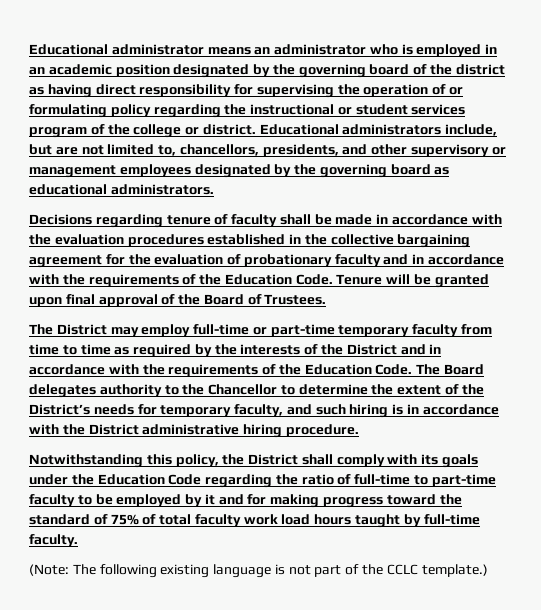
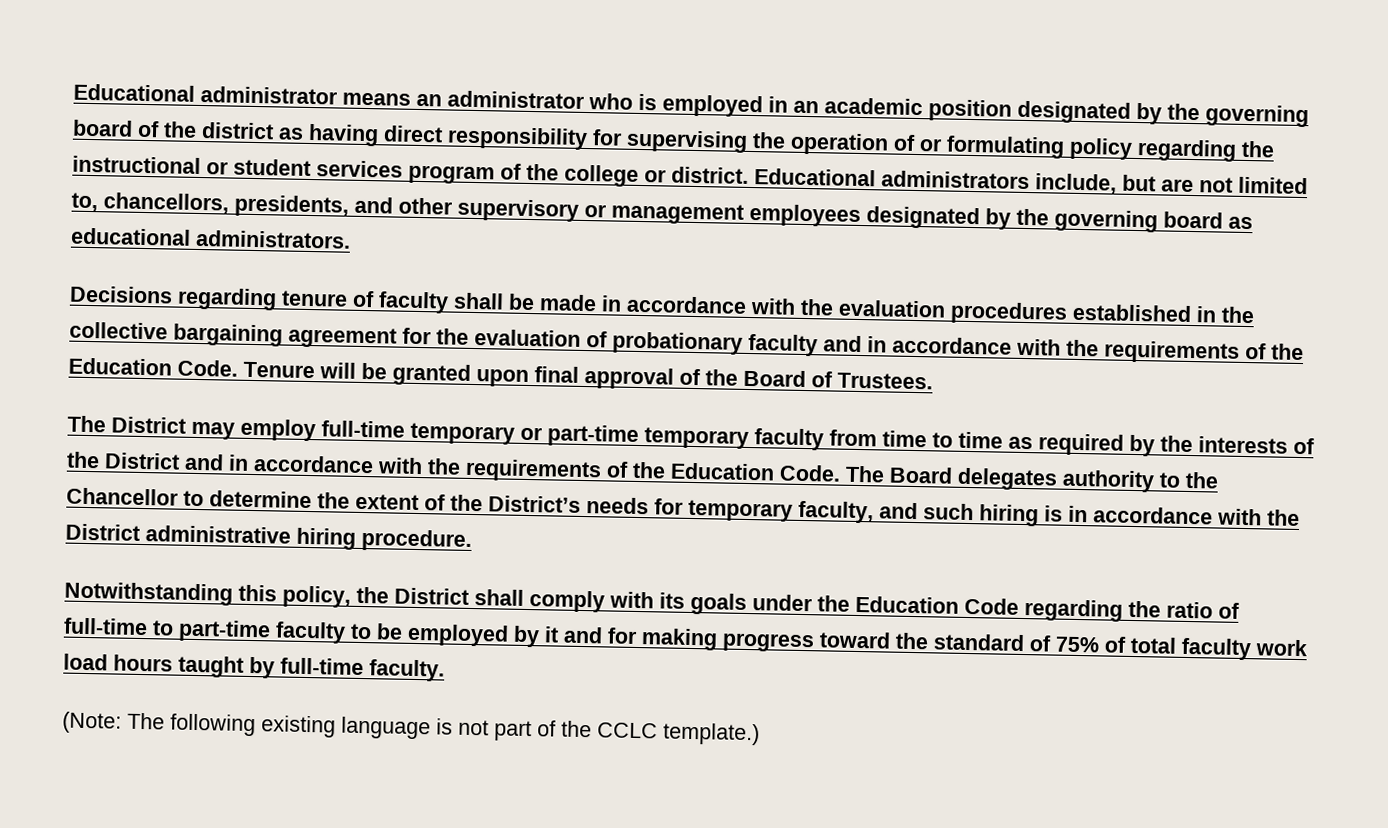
(250, 329) none -> [410,422,515,445] temporary

